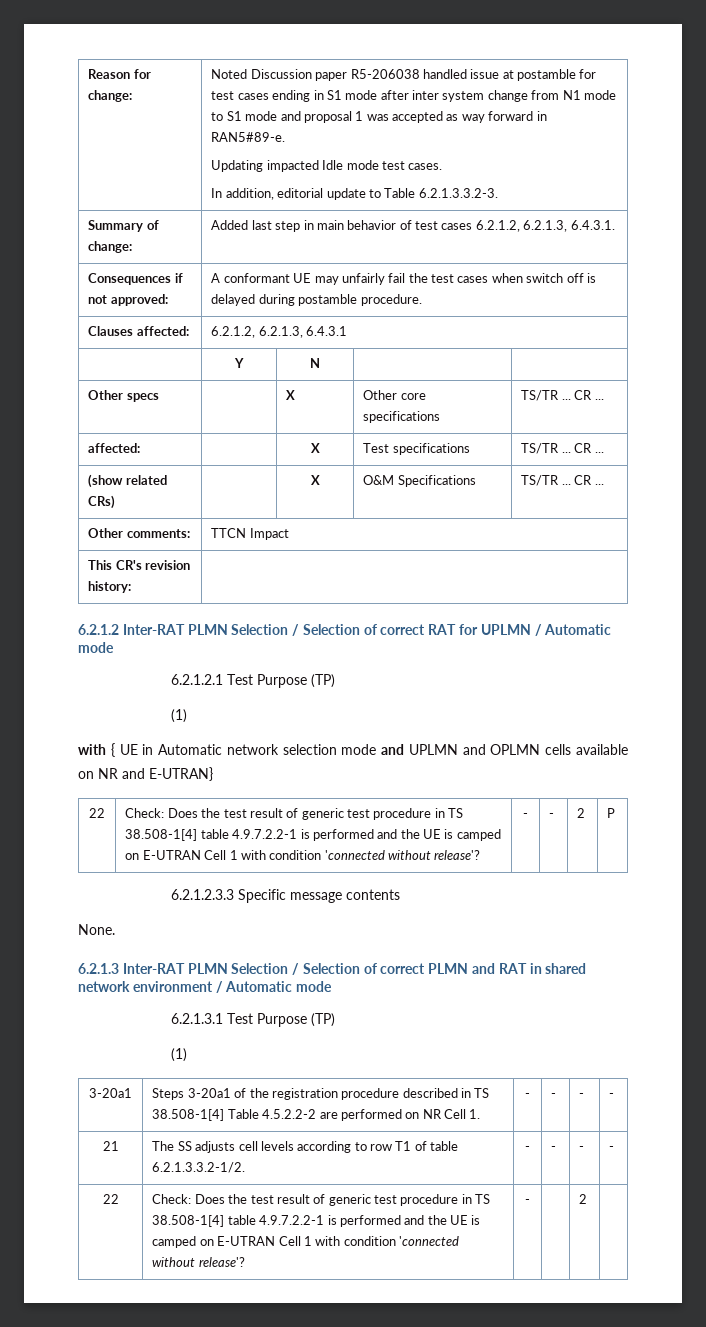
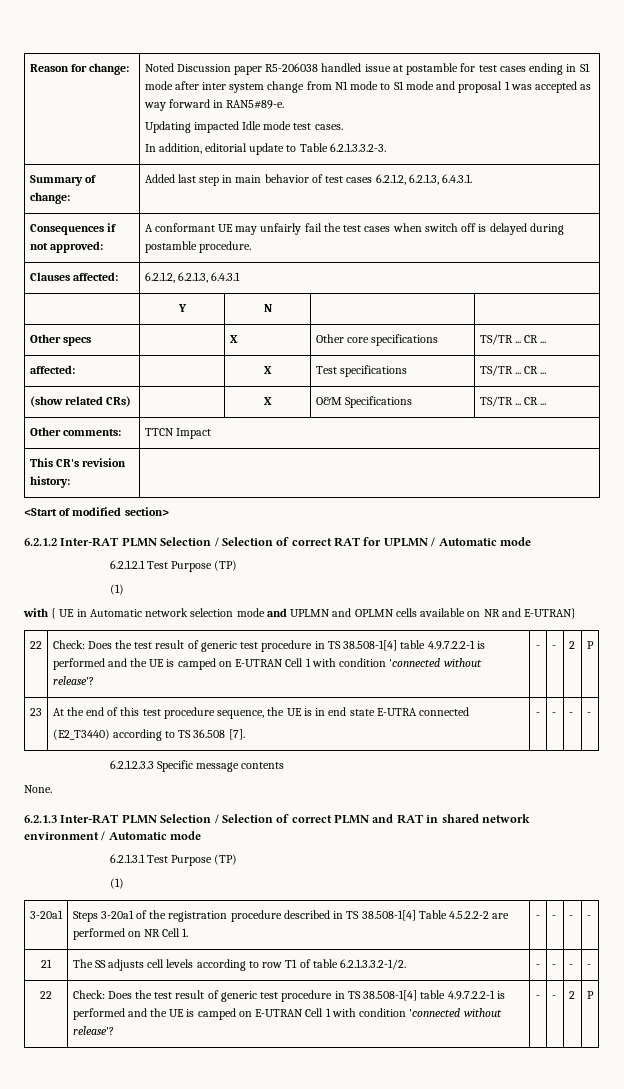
(132, 587) none -> [24,507,169,516] // <Start of modified section>
(616, 813) none -> [30,708,42,716] [52,707,470,719] [52,729,245,741] [536,712,540,716] [551,712,556,716] [568,712,573,716] [586,712,591,716] // 23 | At the end of this test procedure sequence, the UE is in end state E-UTRA connected // (E2_T3440) according to TS 36.508 [7]. | - | - | - | -
[579,1194,588,1204] | 2 | -> [551,995,556,999] [568,991,575,999] [586,991,594,999] - | 2 | P

